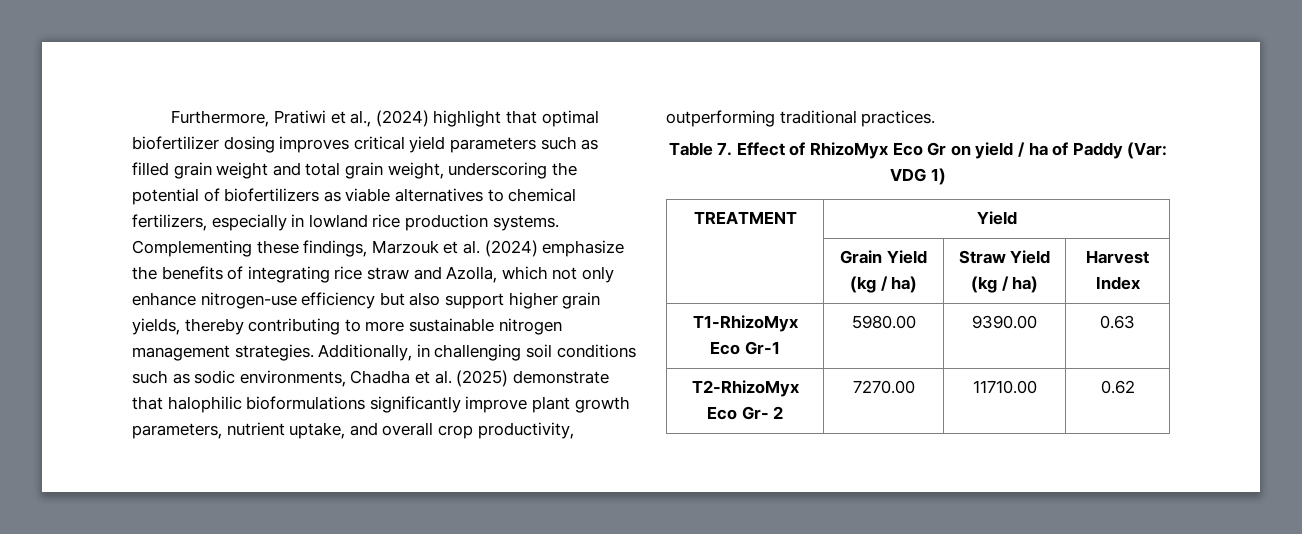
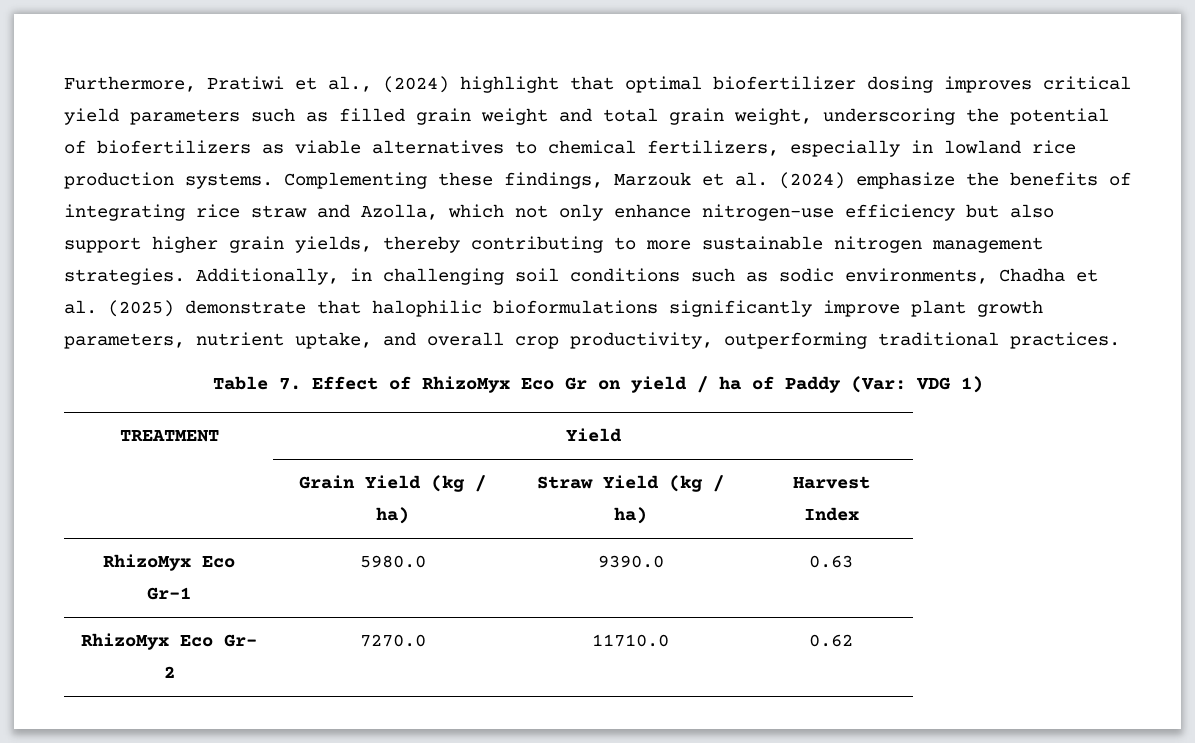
[692,315,798,332] T1-RhizoMyx -> [103,554,191,571] RhizoMyx
[851,315,916,329] [972,315,1037,329] 5980.00 | 9390.00 -> [359,555,426,568] [597,555,664,568] 5980.0 | 9390.0
[691,380,799,397] T2-RhizoMyx -> [81,633,169,650] RhizoMyx
[852,380,915,394] [972,380,1037,394] 7270.00 | 11710.00 -> [359,634,426,647] [592,634,669,647] 7270.0 | 11710.0

